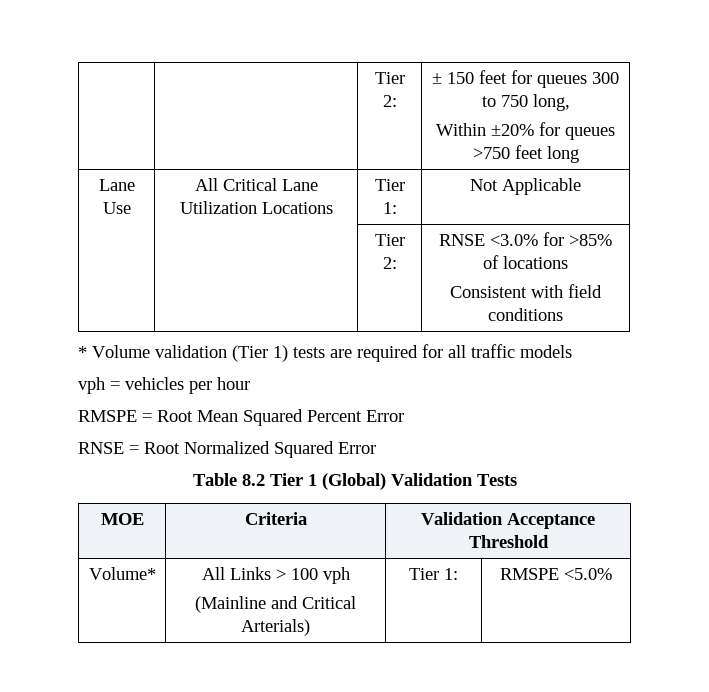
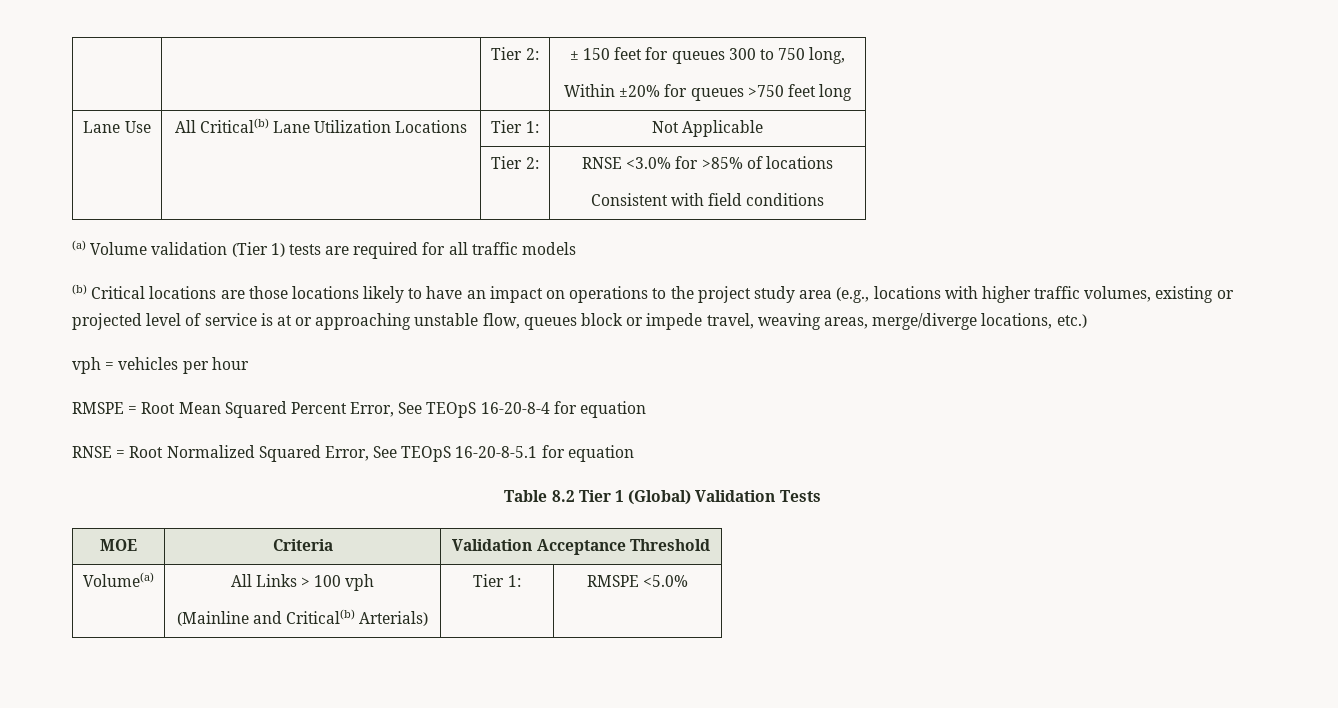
[222,178,277,191] Critical -> [199,118,269,133] Critical(b)
[78,346,87,358] * -> [72,240,86,251] (a)
(572, 351) none -> [72,284,1234,303] [72,313,1087,330] // (b) Critical locations are those locations likely to have an impact on operations to the project study area (e.g., locations with higher traffic volumes, existing or projected level of service is at or approaching unstable flow, queues block or impede travel, weaving areas, merge/diverge locations, etc.)
[366,410,404,422] Error -> [350,401,647,418] Error, See TEOpS 16-20-8-4 for equation
[338,442,376,454] Error -> [324,445,634,462] Error, See TEOpS 16-20-8-5.1 for equation
[88,567,156,580] Volume* -> [83,572,154,587] Volume(a)
[302,596,356,609] Critical -> [286,609,356,624] Critical(b)

